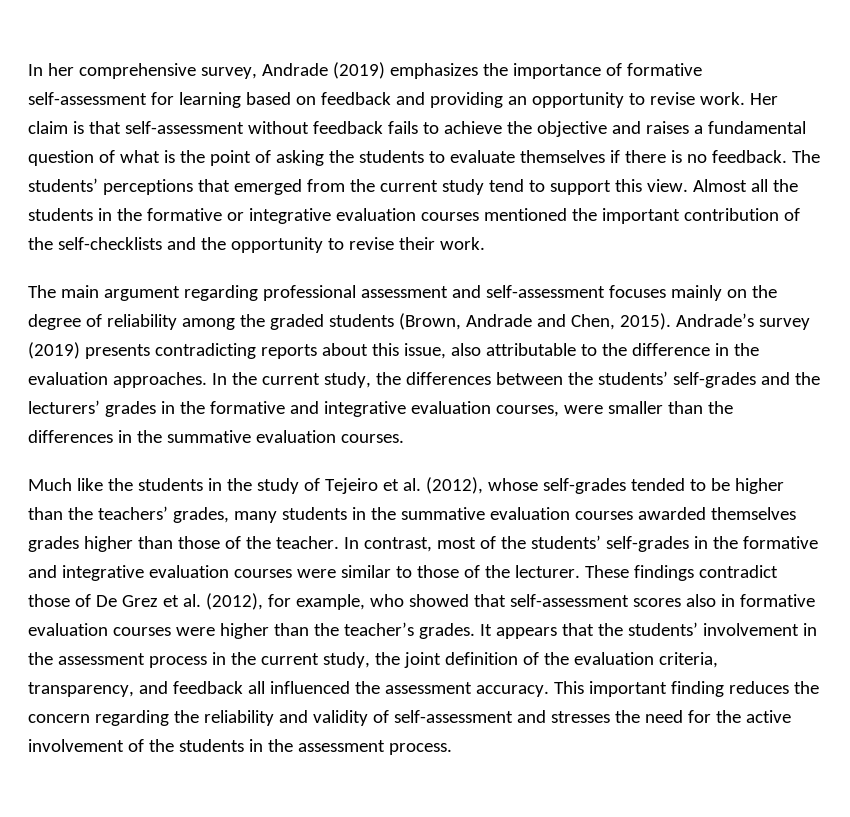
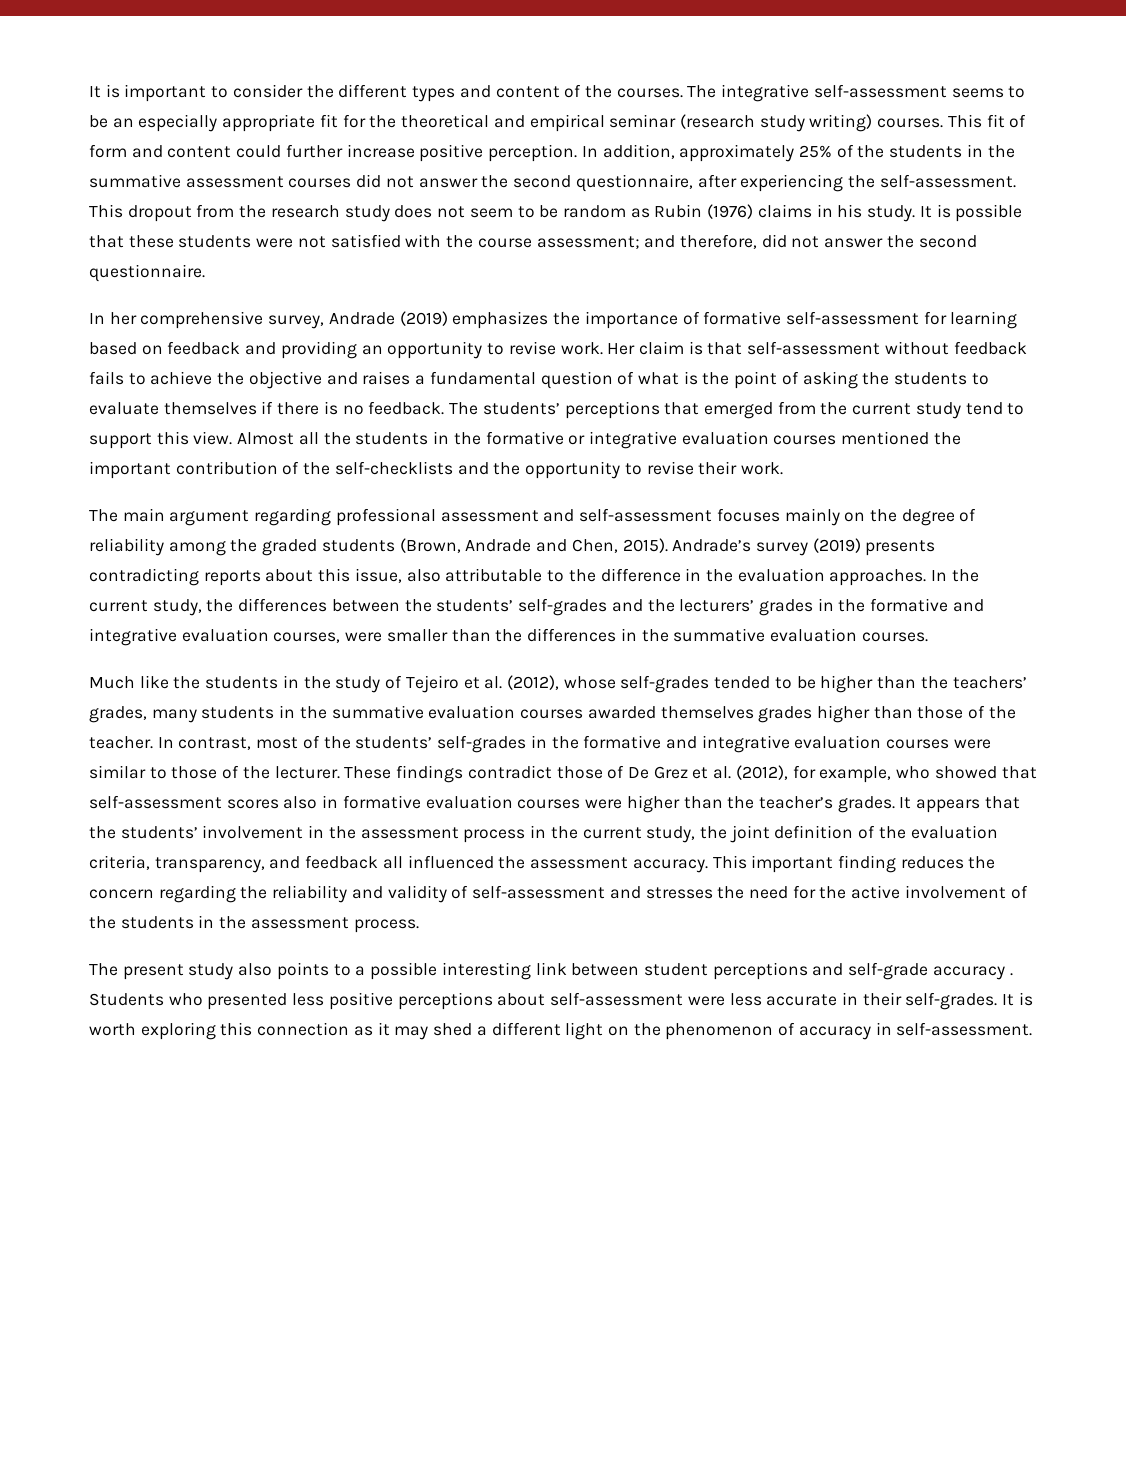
(28, 70) none -> [89,84,1026,102] [89,114,1027,132] [89,144,1015,162] [89,174,1016,192] [89,204,1023,222] [89,234,977,249] [89,264,205,282] It is important to consider the different types and content of the courses. The integrative self-assessment seems to be an especially appropriate fit for the theoretical and empirical seminar (research study writing) courses. This fit of form and content could further increase positive perception. In addition, approximately 25% of the students in the summative assessment courses did not answer the second questionnaire, after experiencing the self-assessment. This dropout from the research study does not seem to be random as Rubin (1976) claims in his study. It is possible that these students were not satisfied with the course assessment; and therefore, did not answer the second questionnaire. //
(452, 749) none -> [89,962,1013,980] [89,992,1033,1010] [89,1022,1033,1040] // The present study also points to a possible interesting link between student perceptions and self-grade accuracy . Students who presented less positive perceptions about self-assessment were less accurate in their self-grades. It is worth exploring this connection as it may shed a different light on the phenomenon of accuracy in self-assessment.

